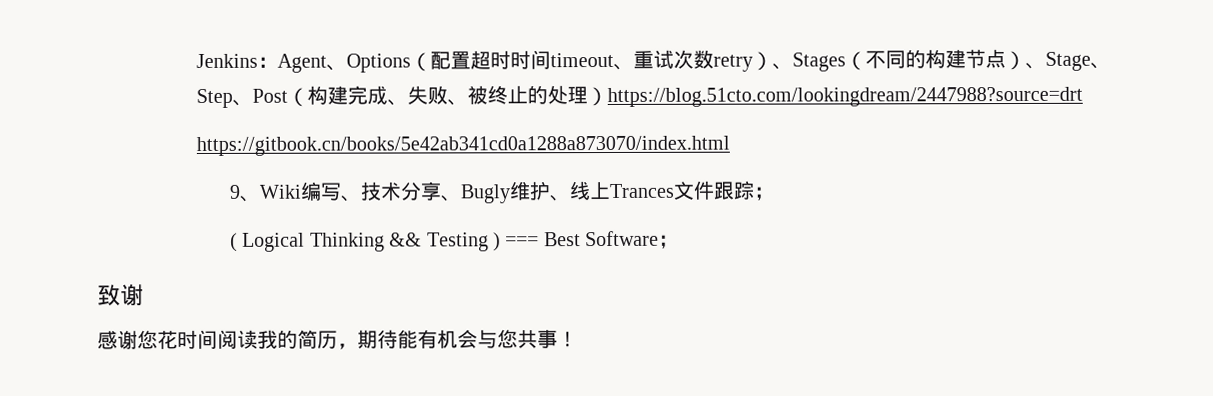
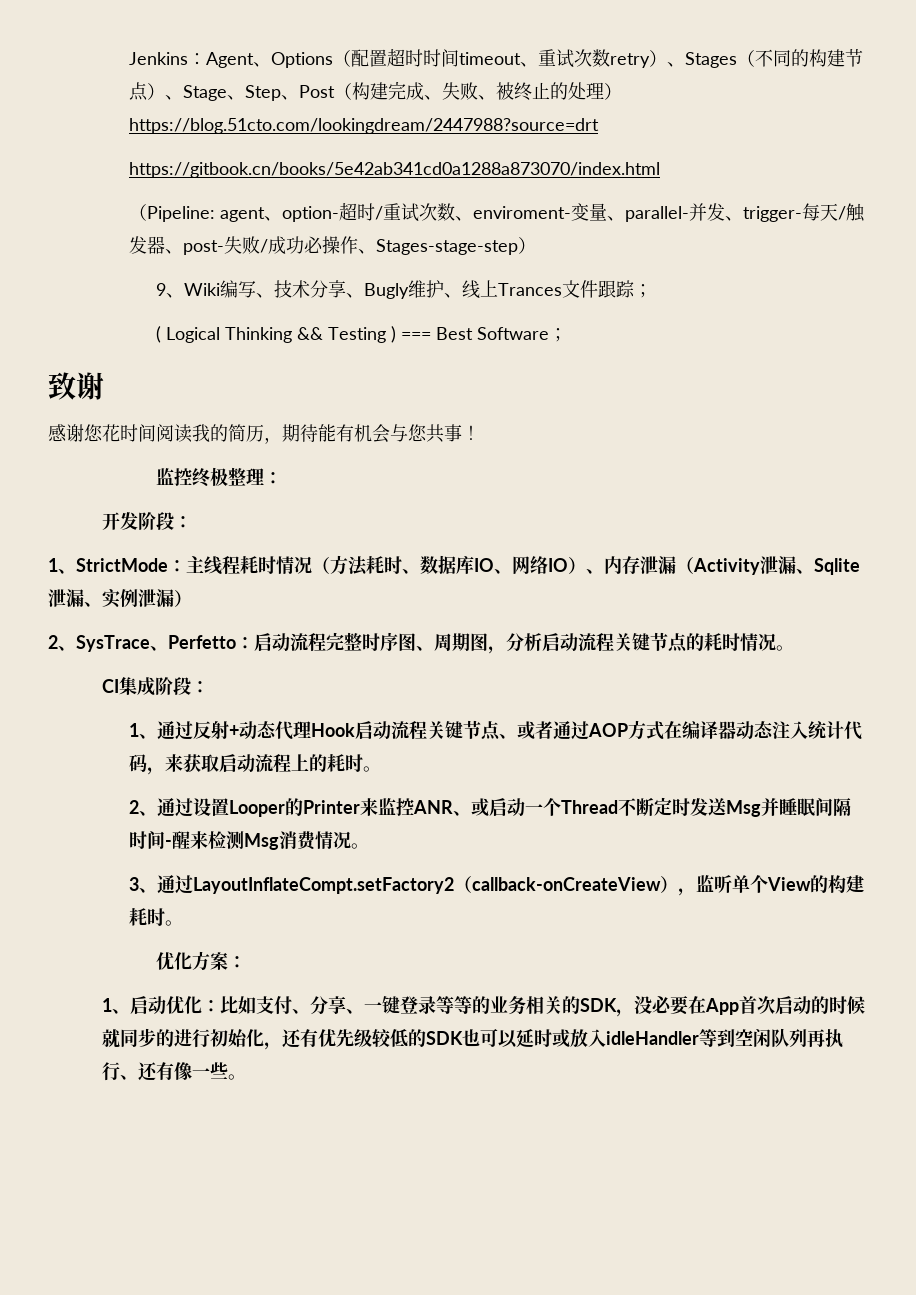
(730, 146) none -> [129,202,866,222] [129,236,537,255] // （Pipeline: agent、option-超时/重试次数、enviroment-变量、parallel-并发、trigger-每天/触发器、post-失败/成功必操作、Stages-stage-step）
(578, 339) none -> [156,467,283,487] [102,512,193,530] [48,555,860,576] [48,589,192,608] [48,632,794,654] [102,677,210,696] [129,720,863,741] [129,754,382,775] [129,797,852,817] [129,831,370,850] [129,875,865,896] [129,908,184,926] [156,951,247,971] [102,996,866,1017] [102,1028,844,1050] [102,1062,247,1081] // 监控终极整理： // 开发阶段： // 1、StrictMode：主线程耗时情况（方法耗时、数据库IO、网络IO）、内存泄漏（Activity泄漏、Sqlite泄漏、实例泄漏） // 2、SysTrace、Perfetto：启动流程完整时序图、周期图，分析启动流程关键节点的耗时情况。 // CI集成阶段： // 1、通过反射+动态代理Hook启动流程关键节点、或者通过AOP方式在编译器动态注入统计代码，来获取启动流程上的耗时。 // 2、通过设置Looper的Printer来监控ANR、或启动一个Thread不断定时发送Msg并睡眠间隔时间-醒来检测Msg消费情况。 // 3、通过LayoutInflateCompt.setFactory2（callback-onCreateView），监听单个View的构建耗时。 // 优化方案： // 1、启动优化：比如支付、分享、一键登录等等的业务相关的SDK，没必要在App首次启动的时候就同步的进行初始化，还有优先级较低的SDK也可以延时或放入idleHandler等到空闲队列再执行、还有像一些。

